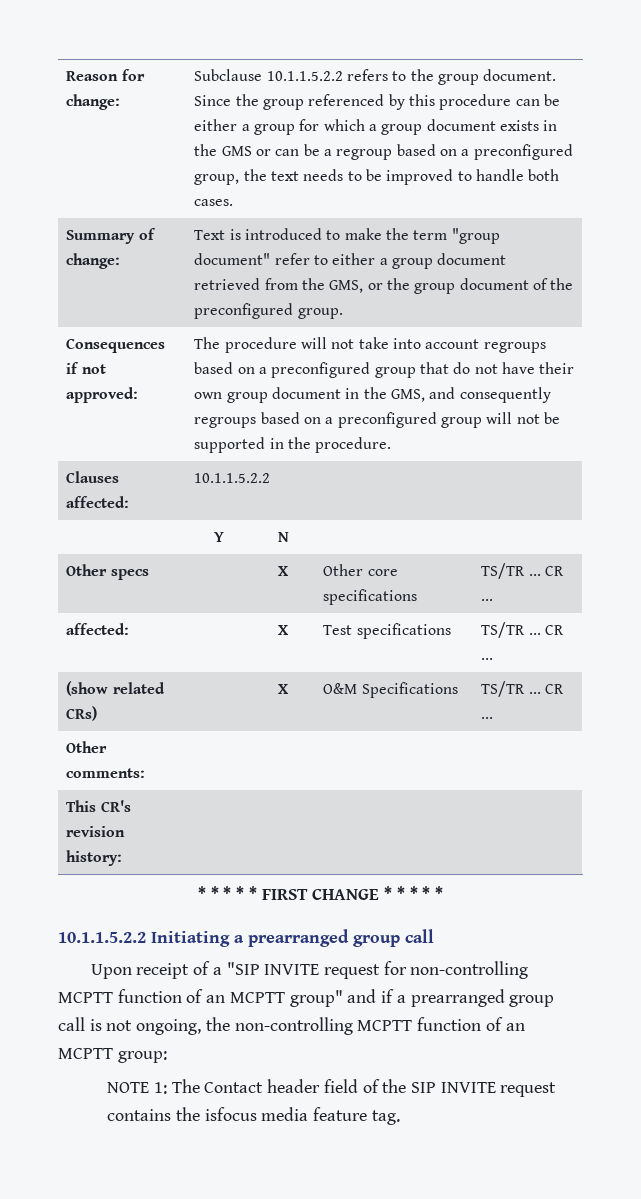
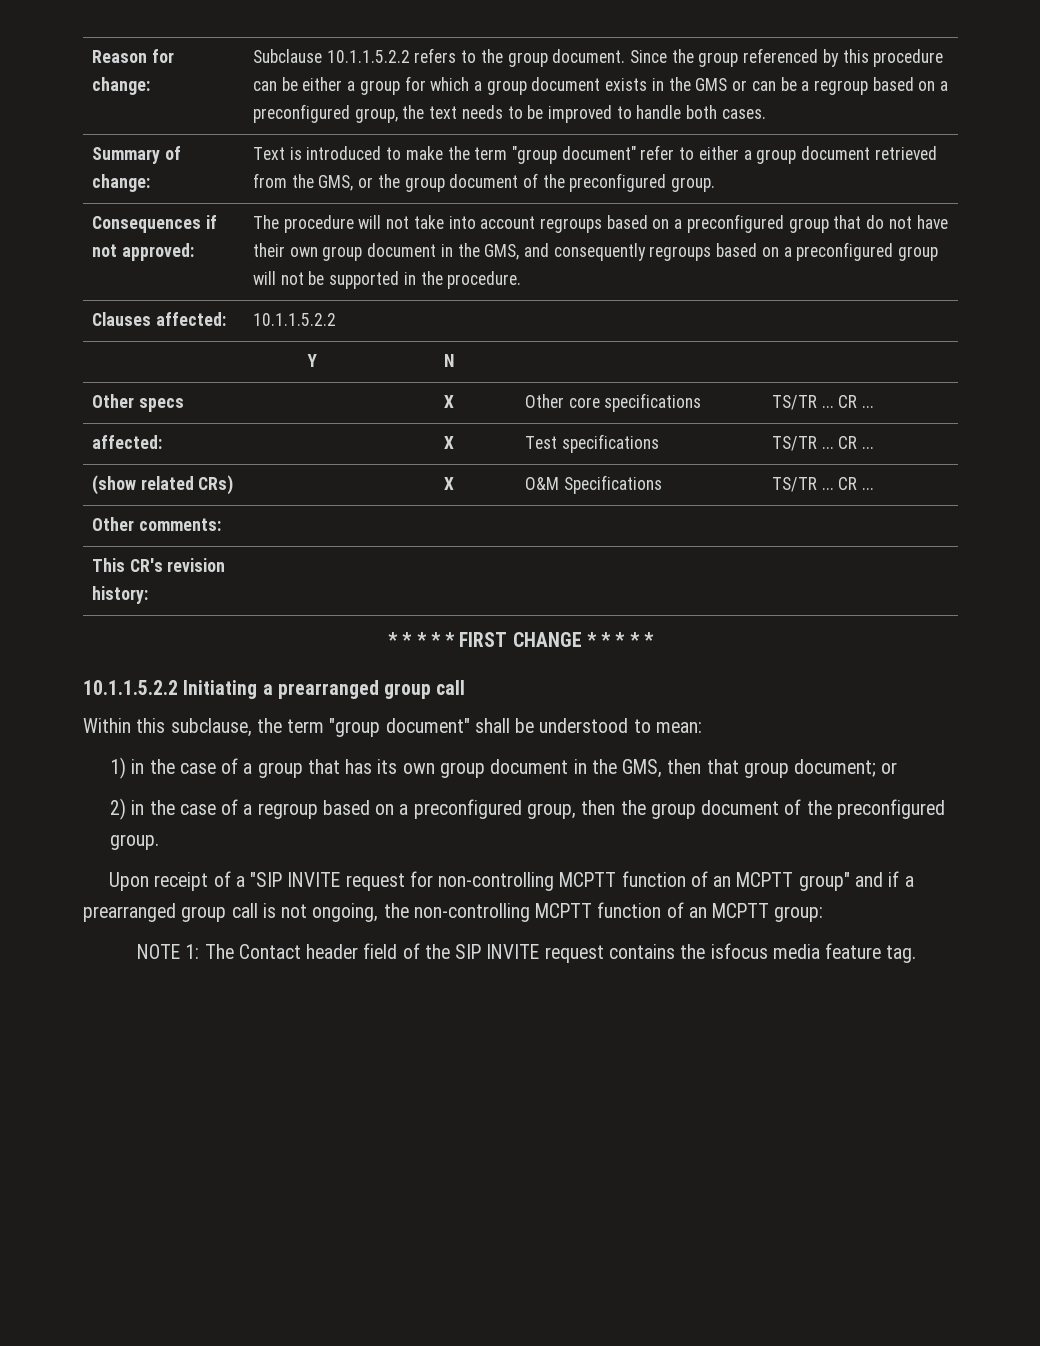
(434, 936) none -> [83,718,702,737] [110,757,898,779] [110,798,945,820] [110,834,160,850] // Within this subclause, the term "group document" shall be understood to mean: // 1) in the case of a group that has its own group document in the GMS, then that group document; or // 2) in the case of a regroup based on a preconfigured group, then the group document of the preconfigured group.

